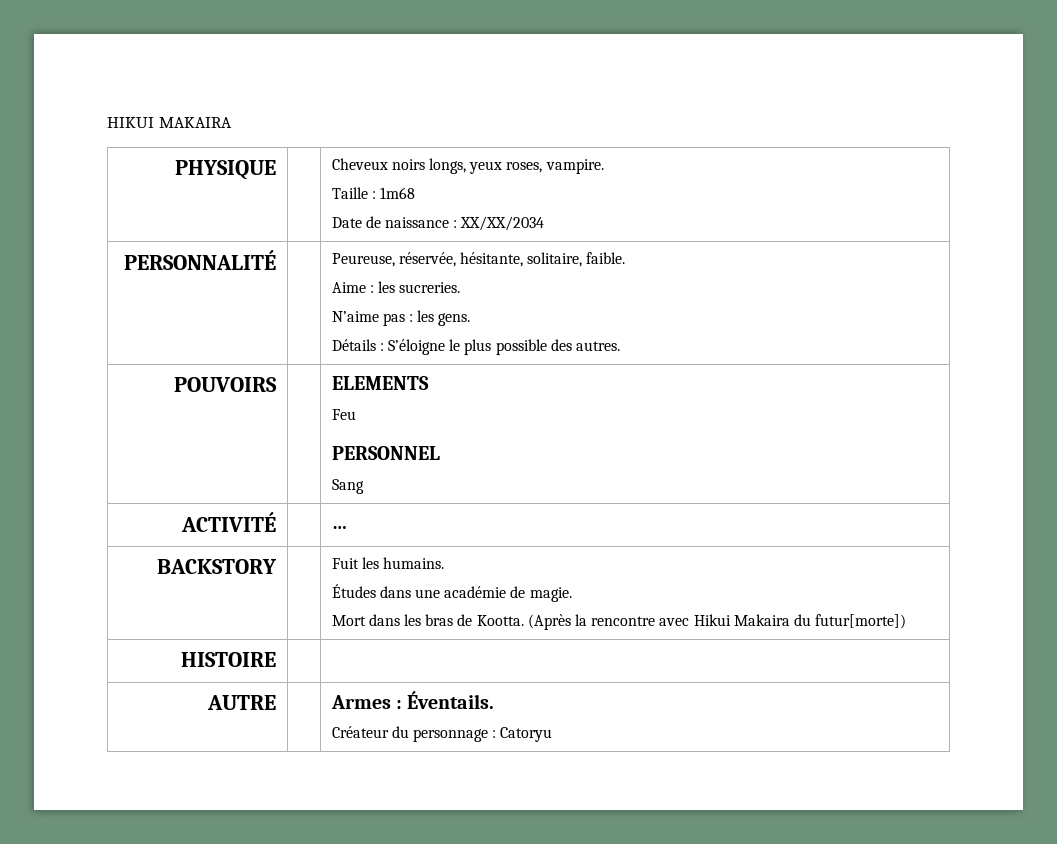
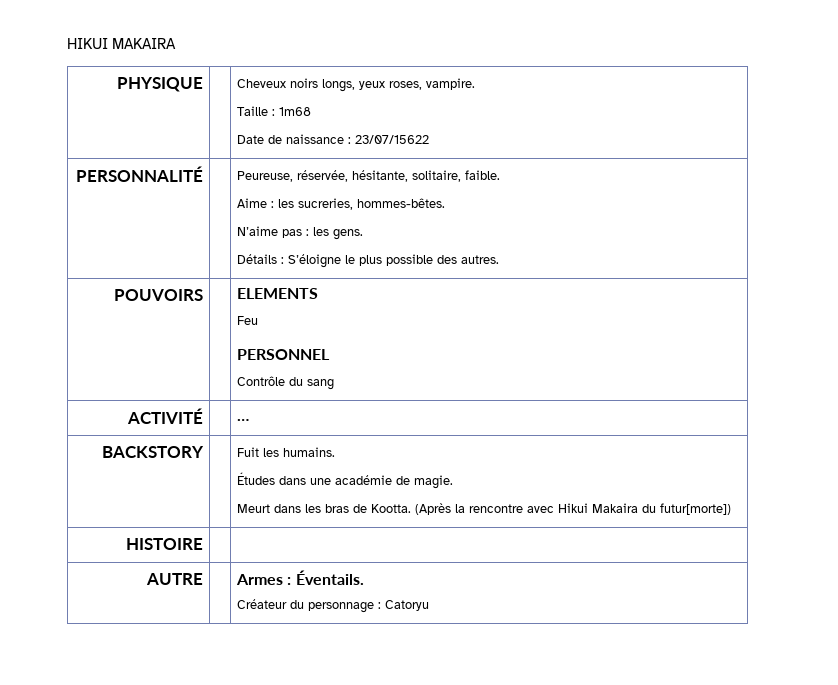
[460,216,545,231] XX/XX/2034 -> [355,135,430,144] 23/07/15622
[399,282,461,293] sucreries. -> [298,198,446,210] sucreries, hommes-bêtes.
[331,479,364,494] Sang -> [237,376,335,390] Contrôle du sang
[331,615,366,626] Mort -> [237,504,271,513] Meurt

